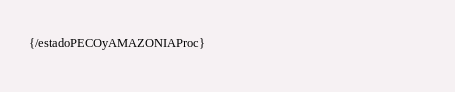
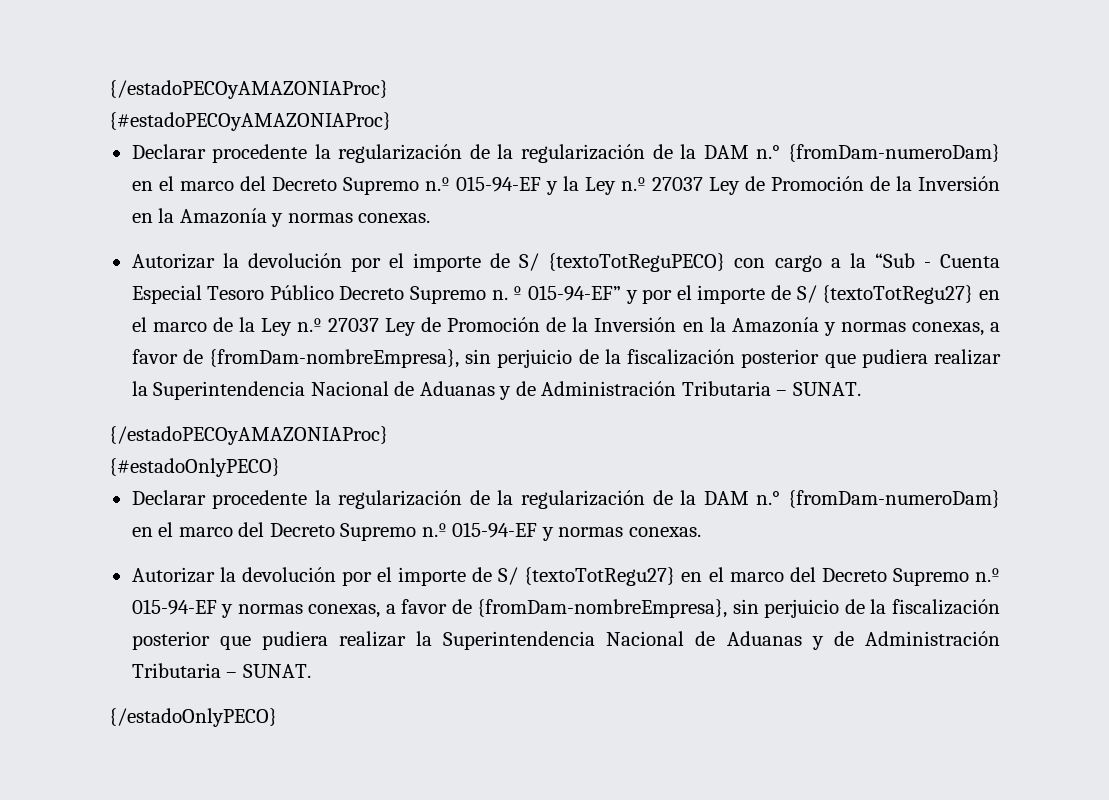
[29,38,205,50] {/estadoPECOyAMAZONIAProc} -> [109,80,388,99] [109,112,391,131] [131,144,1001,163] [131,176,1000,195] [131,208,431,227] [131,253,1001,272] [131,285,1000,304] [131,317,1001,336] [131,349,1002,368] [131,381,861,400] [109,426,388,445] [109,458,280,477] [131,490,1001,509] [131,522,701,541] [131,567,1001,586] [131,599,1001,618] [131,631,1000,650] [131,663,311,678] [109,708,277,727] {/estadoPECOyAMAZONIAProc} // {#estadoPECOyAMAZONIAProc} // Declarar procedente la regularización de la regularización de la DAM n.° {fromDam-numeroDam} en el marco del Decreto Supremo n.º 015-94-EF y la Ley n.º 27037 Ley de Promoción de la Inversión en la Amazonía y normas conexas. // Autorizar la devolución por el importe de S/ {textoTotReguPECO} con cargo a la “Sub - Cuenta Especial Tesoro Público Decreto Supremo n. º 015-94-EF” y por el importe de S/ {textoTotRegu27} en el marco de la Ley n.º 27037 Ley de Promoción de la Inversión en la Amazonía y normas conexas, a favor de {fromDam-nombreEmpresa}, sin perjuicio de la fiscalización posterior que pudiera realizar la Superintendencia Nacional de Aduanas y de Administración Tributaria – SUNAT. // {/estadoPECOyAMAZONIAProc} // {#estadoOnlyPECO} // Declarar procedente la regularización de la regularización de la DAM n.° {fromDam-numeroDam} en el marco del Decreto Supremo n.º 015-94-EF y normas conexas. // Autorizar la devolución por el importe de S/ {textoTotRegu27} en el marco del Decreto Supremo n.º 015-94-EF y normas conexas, a favor de {fromDam-nombreEmpresa}, sin perjuicio de la fiscalización posterior que pudiera realizar la Superintendencia Nacional de Aduanas y de Administración Tributaria – SUNAT. // {/estadoOnlyPECO}

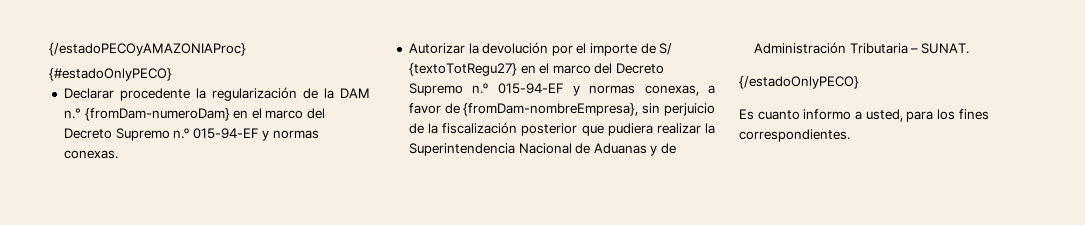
[109,80,388,99] [109,112,391,131] [131,144,1001,163] [131,176,1000,195] [131,208,431,227] [131,253,1001,272] [131,285,1000,304] [131,317,1001,336] [131,349,1002,368] [131,381,861,400] [109,426,388,445] {/estadoPECOyAMAZONIAProc} // {#estadoPECOyAMAZONIAProc} // Declarar procedente la regularización de la regularización de la DAM n.° {fromDam-numeroDam} en el marco del Decreto Supremo n.º 015-94-EF y la Ley n.º 27037 Ley de Promoción de la Inversión en la Amazonía y normas conexas. // Autorizar la devolución por el importe de S/ {textoTotReguPECO} con cargo a la “Sub - Cuenta Especial Tesoro Público Decreto Supremo n. º 015-94-EF” y por el importe de S/ {textoTotRegu27} en el marco de la Ley n.º 27037 Ley de Promoción de la Inversión en la Amazonía y normas conexas, a favor de {fromDam-nombreEmpresa}, sin perjuicio de la fiscalización posterior que pudiera realizar la Superintendencia Nacional de Aduanas y de Administración Tributaria – SUNAT. // {/estadoPECOyAMAZONIAProc} -> [49,43,246,56] {/estadoPECOyAMAZONIAProc}
[521,490,697,509] regularización de la -> (334, 93) none
(277, 717) none -> [739,109,989,122] [739,129,850,142] // Es cuanto informo a usted, para los fines correspondientes.

